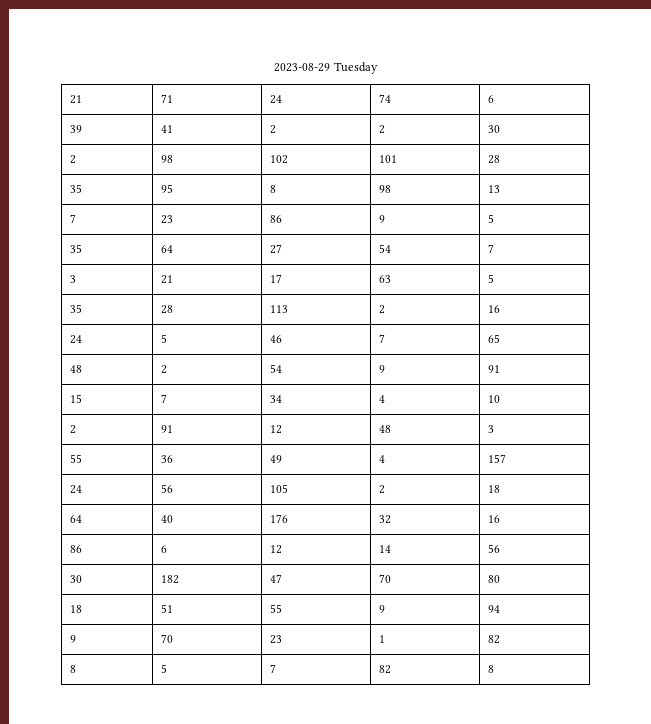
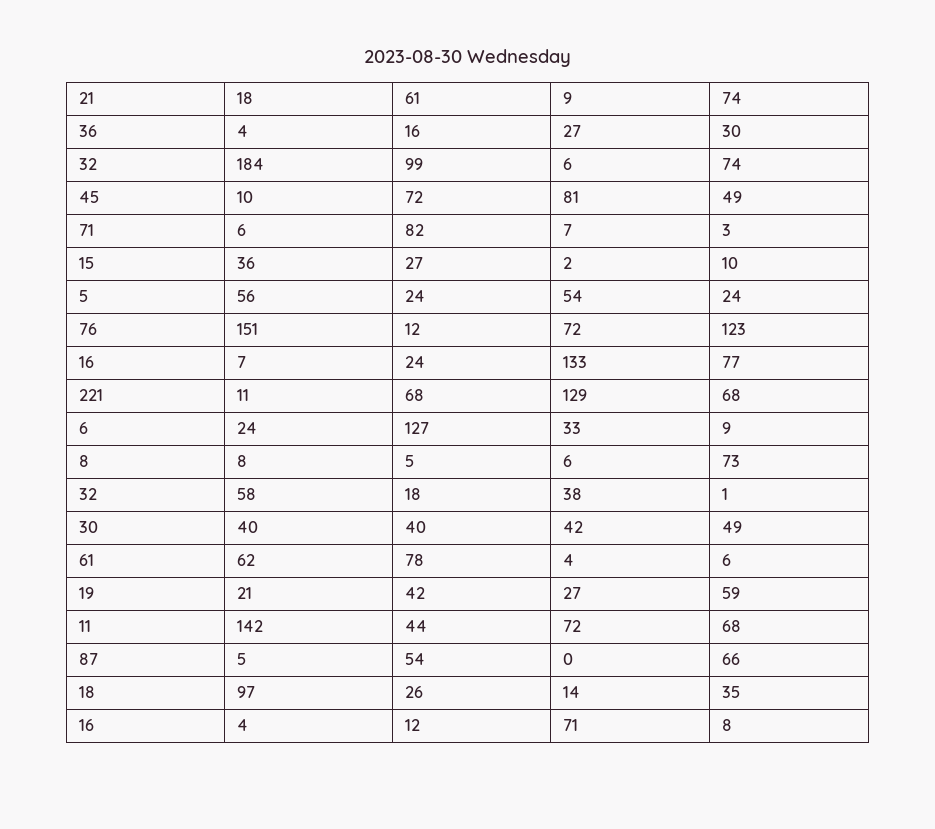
[274,62,378,74] [70,95,83,104] [161,94,174,103] [270,95,283,104] [379,94,392,103] [488,95,495,103] [70,125,83,133] [161,125,174,133] [270,125,277,134] [379,125,386,134] [488,125,501,133] [70,155,77,164] [161,155,174,163] [270,155,289,164] [379,155,398,163] [488,155,501,164] [70,184,83,193] [161,184,174,193] [270,185,277,193] [379,185,392,193] [488,185,501,193] [70,214,77,223] [161,215,174,224] [270,215,283,223] [379,215,386,223] [488,214,495,223] [70,244,83,253] [161,245,174,253] [270,244,283,254] [379,244,392,253] [488,244,495,253] [70,275,77,283] [161,275,174,284] [270,274,283,283] [379,275,392,283] [488,274,495,283] [70,304,83,313] [161,305,174,314] [270,305,289,313] [379,305,386,314] [488,305,501,313] [70,335,83,344] [161,334,168,343] [270,335,283,343] [379,334,386,343] [488,334,501,343] [70,365,83,373] [161,365,168,374] [270,364,283,373] [379,365,386,373] [488,365,501,373] [70,394,83,403] [161,394,168,403] [270,395,283,403] [379,395,386,403] [488,395,501,403] [70,425,77,434] [161,425,174,433] [270,425,283,434] [379,425,392,433] [488,425,495,433] [70,454,83,463] [161,455,174,463] [270,455,283,463] [379,455,386,463] [488,454,507,463] [70,485,83,494] [161,484,174,493] [270,484,289,493] [379,485,386,494] [488,485,501,493] [70,515,83,523] [161,515,174,523] [270,514,289,523] [379,515,392,524] [488,515,501,523] [70,545,83,553] [161,545,168,553] [270,545,283,554] [379,545,392,553] [488,544,501,553] [70,575,83,583] [161,575,180,584] [270,574,283,583] [379,574,392,583] [488,575,501,583] [70,605,83,613] [161,604,174,613] [270,604,283,613] [379,605,386,613] [488,605,501,613] [70,635,77,643] [161,634,174,643] [270,635,283,644] [379,635,386,643] [488,635,501,644] [70,665,77,673] [161,664,168,673] [270,664,277,673] [379,665,392,674] 2023-08-29 Tuesday // 21 | 71 | 24 | 74 | 6 // 39 | 41 | 2 | 2 | 30 // 2 | 98 | 102 | 101 | 28 // 35 | 95 | 8 | 98 | 13 // 7 | 23 | 86 | 9 | 5 // 35 | 64 | 27 | 54 | 7 // 3 | 21 | 17 | 63 | 5 // 35 | 28 | 113 | 2 | 16 // 24 | 5 | 46 | 7 | 65 // 48 | 2 | 54 | 9 | 91 // 15 | 7 | 34 | 4 | 10 // 2 | 91 | 12 | 48 | 3 // 55 | 36 | 49 | 4 | 157 // 24 | 56 | 105 | 2 | 18 // 64 | 40 | 176 | 32 | 16 // 86 | 6 | 12 | 14 | 56 // 30 | 182 | 47 | 70 | 80 // 18 | 51 | 55 | 9 | 94 // 9 | 70 | 23 | 1 | 82 // 8 | 5 | 7 | 82 -> [364,49,571,67] [79,92,95,104] [237,92,254,104] [405,92,421,104] [563,92,573,104] [722,92,743,104] [79,125,98,137] [237,125,249,137] [405,125,421,137] [563,125,582,137] [722,125,742,137] [79,158,98,170] [237,158,265,170] [405,158,424,170] [563,158,573,170] [722,158,743,170] [79,191,100,203] [237,191,254,203] [405,191,424,203] [563,191,580,203] [722,191,743,203] [79,224,95,236] [237,224,247,236] [405,224,425,236] [563,224,573,236] [722,224,732,236] [79,257,95,269] [237,257,256,269] [405,257,424,269] [563,257,573,269] [722,257,739,269] [79,290,89,302] [237,290,256,302] [405,290,426,302] [563,290,584,302] [722,290,743,302] [79,323,98,335] [237,323,259,335] [405,323,421,335] [563,323,582,335] [722,323,747,335] [79,356,95,368] [237,356,247,368] [405,356,426,368] [563,356,588,368] [722,356,741,368] [79,389,104,401] [237,389,250,401] [405,389,425,401] [563,389,588,401] [722,389,742,401] [79,422,89,434] [237,422,258,434] [405,422,430,434] [563,422,582,434] [722,422,732,434] [79,455,90,467] [237,455,248,467] [405,455,415,467] [563,455,573,467] [722,455,741,467] [79,488,98,500] [237,488,257,500] [405,488,422,500] [563,488,583,500] [722,488,729,500] [79,521,99,533] [237,521,259,533] [405,521,427,533] [563,521,584,533] [722,521,743,533] [79,554,95,566] [237,554,256,566] [405,554,425,566] [563,554,575,566] [722,554,732,566] [79,587,95,599] [237,587,253,599] [405,587,426,599] [563,587,582,599] [722,587,741,599] [79,620,92,632] [237,620,264,632] [405,620,428,632] [563,620,582,632] [722,620,742,632] [79,653,99,665] [237,653,247,665] [405,653,426,665] [563,653,574,665] [722,653,741,665] [79,686,96,698] [237,686,256,698] [405,686,424,698] [563,686,581,698] [722,686,741,698] [79,719,95,731] [237,719,249,731] [405,719,421,731] [563,719,579,731] 2023-08-30 Wednesday // 21 | 18 | 61 | 9 | 74 // 36 | 4 | 16 | 27 | 30 // 32 | 184 | 99 | 6 | 74 // 45 | 10 | 72 | 81 | 49 // 71 | 6 | 82 | 7 | 3 // 15 | 36 | 27 | 2 | 10 // 5 | 56 | 24 | 54 | 24 // 76 | 151 | 12 | 72 | 123 // 16 | 7 | 24 | 133 | 77 // 221 | 11 | 68 | 129 | 68 // 6 | 24 | 127 | 33 | 9 // 8 | 8 | 5 | 6 | 73 // 32 | 58 | 18 | 38 | 1 // 30 | 40 | 40 | 42 | 49 // 61 | 62 | 78 | 4 | 6 // 19 | 21 | 42 | 27 | 59 // 11 | 142 | 44 | 72 | 68 // 87 | 5 | 54 | 0 | 66 // 18 | 97 | 26 | 14 | 35 // 16 | 4 | 12 | 71

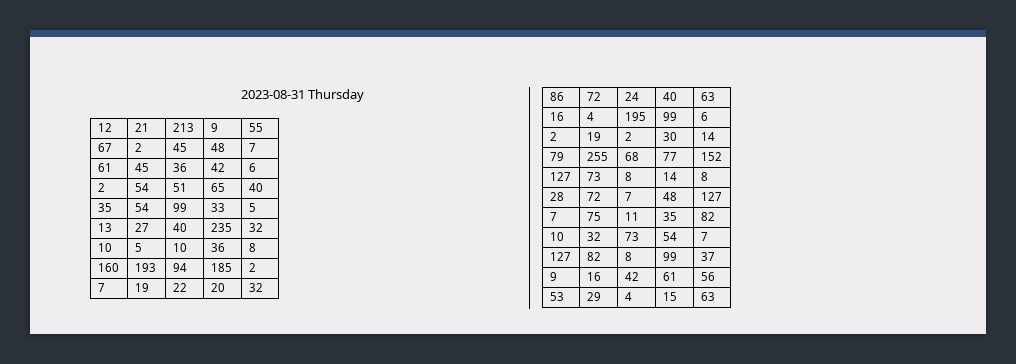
[364,49,571,67] [79,92,95,104] [237,92,254,104] [405,92,421,104] [563,92,573,104] [722,92,743,104] [79,125,98,137] [237,125,249,137] [405,125,421,137] [563,125,582,137] [722,125,742,137] [79,158,98,170] [237,158,265,170] [405,158,424,170] [563,158,573,170] [722,158,743,170] [79,191,100,203] [237,191,254,203] [405,191,424,203] [563,191,580,203] [722,191,743,203] [79,224,95,236] [237,224,247,236] [405,224,425,236] [563,224,573,236] [722,224,732,236] [79,257,95,269] [237,257,256,269] [405,257,424,269] [563,257,573,269] [722,257,739,269] [79,290,89,302] [237,290,256,302] [405,290,426,302] [563,290,584,302] [722,290,743,302] [79,323,98,335] [237,323,259,335] [405,323,421,335] [563,323,582,335] [722,323,747,335] [79,356,95,368] [237,356,247,368] [405,356,426,368] [563,356,588,368] [722,356,741,368] [79,389,104,401] [237,389,250,401] [405,389,425,401] [563,389,588,401] [722,389,742,401] [79,422,89,434] [237,422,258,434] [405,422,430,434] [563,422,582,434] [722,422,732,434] [79,455,90,467] [237,455,248,467] [405,455,415,467] [563,455,573,467] [722,455,741,467] [79,488,98,500] [237,488,257,500] [405,488,422,500] [563,488,583,500] [722,488,729,500] [79,521,99,533] [237,521,259,533] [405,521,427,533] [563,521,584,533] [722,521,743,533] [79,554,95,566] [237,554,256,566] [405,554,425,566] [563,554,575,566] [722,554,732,566] [79,587,95,599] [237,587,253,599] [405,587,426,599] [563,587,582,599] [722,587,741,599] [79,620,92,632] [237,620,264,632] [405,620,428,632] [563,620,582,632] [722,620,742,632] [79,653,99,665] [237,653,247,665] [405,653,426,665] [563,653,574,665] [722,653,741,665] [79,686,96,698] [237,686,256,698] [405,686,424,698] [563,686,581,698] [722,686,741,698] [79,719,95,731] [237,719,249,731] [405,719,421,731] [563,719,579,731] [722,719,733,731] 2023-08-30 Wednesday // 21 | 18 | 61 | 9 | 74 // 36 | 4 | 16 | 27 | 30 // 32 | 184 | 99 | 6 | 74 // 45 | 10 | 72 | 81 | 49 // 71 | 6 | 82 | 7 | 3 // 15 | 36 | 27 | 2 | 10 // 5 | 56 | 24 | 54 | 24 // 76 | 151 | 12 | 72 | 123 // 16 | 7 | 24 | 133 | 77 // 221 | 11 | 68 | 129 | 68 // 6 | 24 | 127 | 33 | 9 // 8 | 8 | 5 | 6 | 73 // 32 | 58 | 18 | 38 | 1 // 30 | 40 | 40 | 42 | 49 // 61 | 62 | 78 | 4 | 6 // 19 | 21 | 42 | 27 | 59 // 11 | 142 | 44 | 72 | 68 // 87 | 5 | 54 | 0 | 66 // 18 | 97 | 26 | 14 | 35 // 16 | 4 | 12 | 71 | 8 -> [240,89,365,102] [97,123,112,132] [134,123,149,132] [172,123,194,132] [210,123,218,132] [248,123,263,132] [97,143,112,152] [134,143,142,152] [172,143,187,152] [210,143,225,152] [248,143,256,152] [97,163,112,172] [134,163,149,172] [172,163,187,172] [210,163,225,172] [248,163,256,172] [97,183,105,192] [134,183,149,192] [172,183,187,192] [210,183,225,192] [248,183,263,192] [97,203,112,212] [134,203,149,212] [172,203,187,212] [210,203,225,212] [248,203,256,212] [97,223,112,232] [134,223,149,232] [172,223,187,232] [210,223,232,232] [248,223,263,232] [97,243,112,252] [134,243,142,252] [172,243,187,252] [210,243,225,252] [248,243,256,252] [97,263,119,272] [134,263,156,272] [172,263,187,272] [210,263,232,272] [248,263,256,272] [97,283,105,292] [134,283,149,292] [172,283,187,292] [210,283,225,292] [248,283,263,292] [549,92,564,101] [586,92,601,101] [624,92,639,101] [662,92,677,101] [700,92,715,101] [549,112,564,121] [586,112,594,121] [624,112,646,121] [662,112,677,121] [700,112,708,121] [549,132,557,141] [586,132,601,141] [624,132,632,141] [662,132,677,141] [700,132,715,141] [549,152,564,161] [586,152,608,161] [624,152,639,161] [662,152,677,161] [700,152,722,161] [549,172,571,181] [586,172,601,181] [624,172,632,181] [662,172,677,181] [700,172,708,181] [549,192,564,201] [586,192,601,201] [624,192,632,201] [662,192,677,201] [700,192,722,201] [549,212,557,221] [586,212,601,221] [624,212,639,221] [662,212,677,221] [700,212,715,221] [549,232,564,241] [586,232,601,241] [624,232,639,241] [662,232,677,241] [700,232,708,241] [549,252,571,261] [586,252,601,261] [624,252,632,261] [662,252,677,261] [700,252,715,261] [549,272,557,281] [586,272,601,281] [624,272,639,281] [662,272,677,281] [700,272,715,281] [549,292,564,301] [586,292,601,301] [624,292,632,301] [662,292,677,301] [700,292,715,301] 2023-08-31 Thursday // 12 | 21 | 213 | 9 | 55 // 67 | 2 | 45 | 48 | 7 // 61 | 45 | 36 | 42 | 6 // 2 | 54 | 51 | 65 | 40 // 35 | 54 | 99 | 33 | 5 // 13 | 27 | 40 | 235 | 32 // 10 | 5 | 10 | 36 | 8 // 160 | 193 | 94 | 185 | 2 // 7 | 19 | 22 | 20 | 32 // 86 | 72 | 24 | 40 | 63 // 16 | 4 | 195 | 99 | 6 // 2 | 19 | 2 | 30 | 14 // 79 | 255 | 68 | 77 | 152 // 127 | 73 | 8 | 14 | 8 // 28 | 72 | 7 | 48 | 127 // 7 | 75 | 11 | 35 | 82 // 10 | 32 | 73 | 54 | 7 // 127 | 82 | 8 | 99 | 37 // 9 | 16 | 42 | 61 | 56 // 53 | 29 | 4 | 15 | 63

